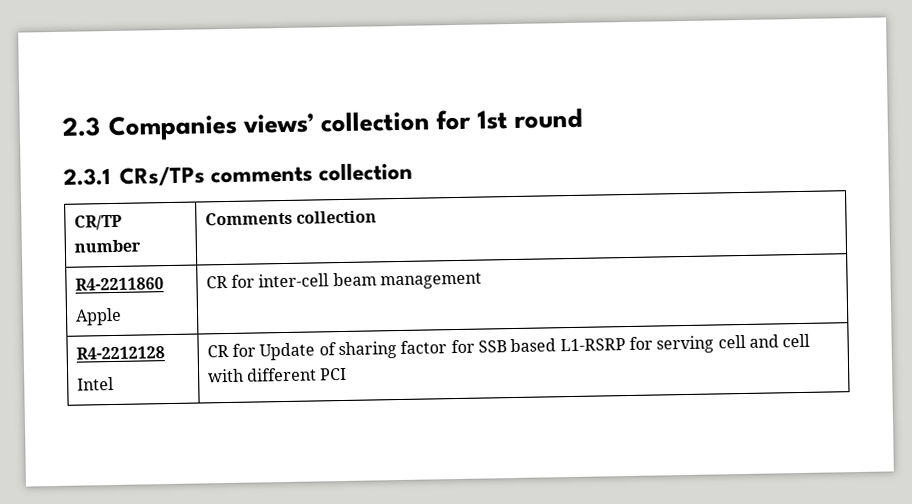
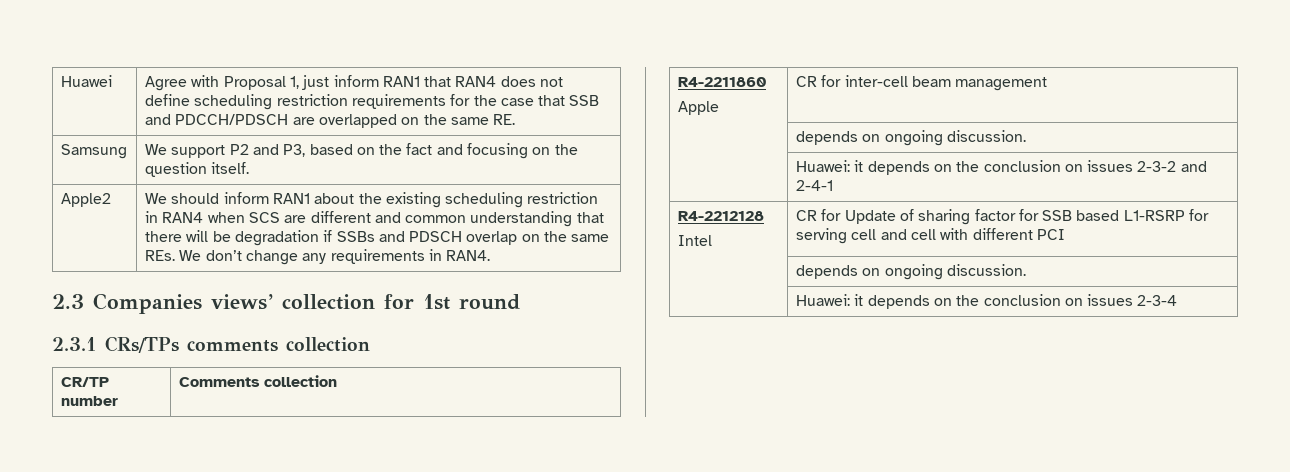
(62, 127) none -> [60,75,112,87] [144,75,564,91] [144,94,600,110] [144,114,516,128] [60,144,127,159] [144,143,578,159] [144,162,250,177] [60,193,111,207] [144,192,599,208] [144,211,604,227] [144,230,610,246] [144,249,491,265] Huawei | Agree with Proposal 1, just inform RAN1 that RAN4 does not define scheduling restriction requirements for the case that SSB and PDCCH/PDSCH are overlapped on the same RE. // Samsung | We support P2 and P3, based on the fact and focusing on the question itself. // Apple2 | We should inform RAN1 about the existing scheduling restriction in RAN4 when SCS are different and common understanding that there will be degradation if SSBs and PDSCH overlap on the same REs. We don’t change any requirements in RAN4. //
(482, 281) none -> [795,130,1026,146] [795,160,1207,175] [795,180,833,191] // | depends on ongoing discussion. // | Huawei: it depends on the conclusion on issues 2-3-2 and 2-4-1
(348, 374) none -> [795,264,1026,280] [795,294,1178,309] // | depends on ongoing discussion. // | Huawei: it depends on the conclusion on issues 2-3-4

